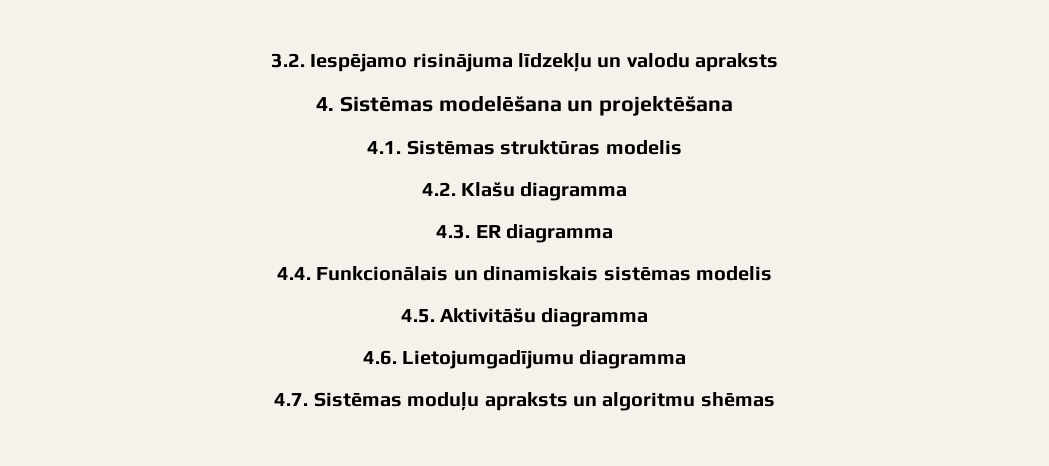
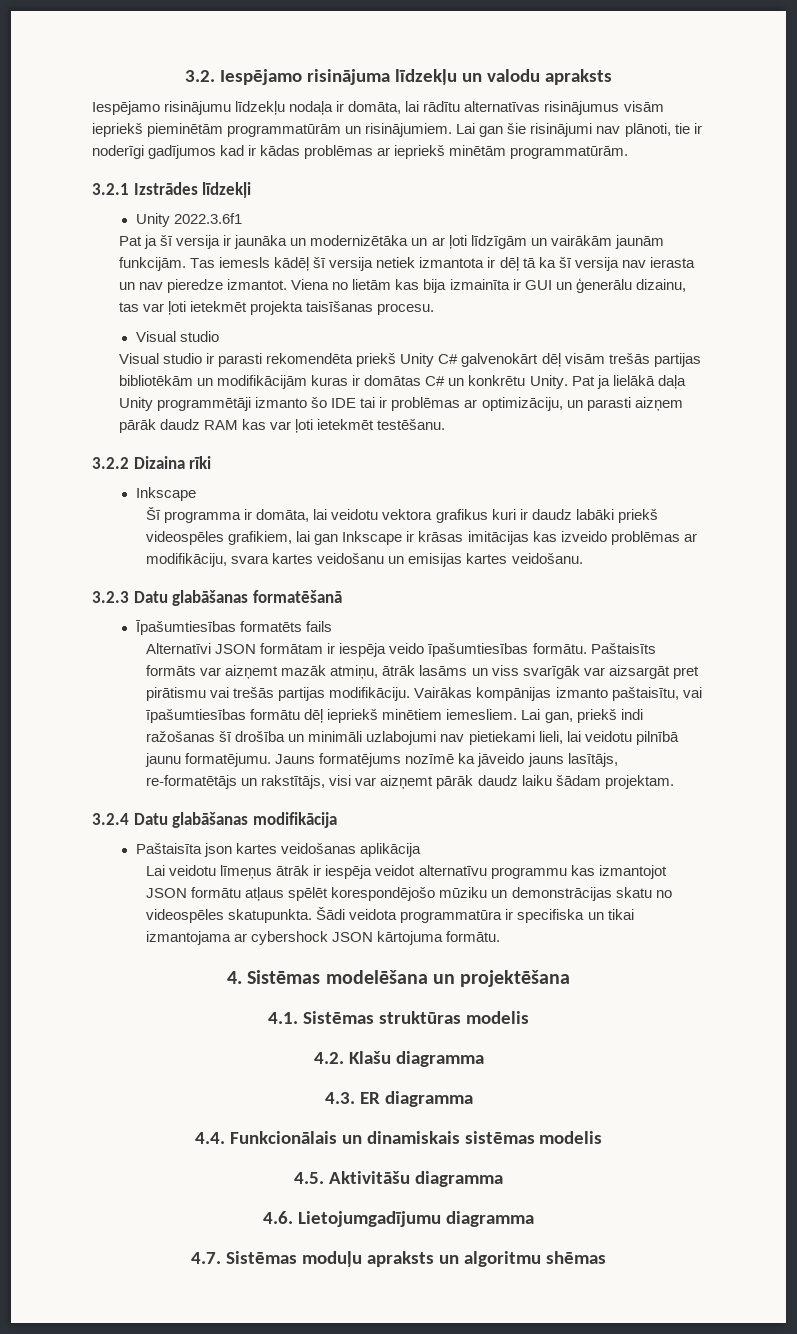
(779, 62) none -> [92,101,664,115] [92,123,702,137] [92,145,629,159] [92,182,252,198] [135,213,242,227] [119,235,664,249] [119,257,695,271] [119,278,686,293] [119,301,435,315] [135,331,219,342] [119,353,701,367] [119,375,686,389] [119,397,683,411] [119,419,446,433] [92,456,212,469] [135,487,196,501] [146,507,658,523] [146,531,697,545] [146,553,583,567] [92,590,342,606] [135,620,332,635] [146,643,656,657] [146,665,699,679] [146,687,702,701] [146,709,643,723] [146,731,679,745] [145,753,618,767] [146,775,674,789] [92,812,337,828] [135,843,421,857] [146,865,667,879] [146,887,672,901] [146,907,634,923] [146,931,501,945] // Iespējamo risinājumu līdzekļu nodaļa ir domāta, lai rādītu alternatīvas risinājumus visām iepriekš pieminētām programmatūrām un risinājumiem. Lai gan šie risinājumi nav plānoti, tie ir noderīgi gadījumos kad ir kādas problēmas ar iepriekš minētām programmatūrām. // 3.2.1 Izstrādes līdzekļi // Unity 2022.3.6f1 // Pat ja šī versija ir jaunāka un modernizētāka un ar ļoti līdzīgām un vairākām jaunām funkcijām. Tas iemesls kādēļ šī versija netiek izmantota ir dēļ tā ka šī versija nav ierasta un nav pieredze izmantot. Viena no lietām kas bija izmainīta ir GUI un ģenerālu dizainu, tas var ļoti ietekmēt projekta taisīšanas procesu. // Visual studio // Visual studio ir parasti rekomendēta priekš Unity C# galvenokārt dēļ visām trešās partijas bibliotēkām un modifikācijām kuras ir domātas C# un konkrētu Unity. Pat ja lielākā daļa Unity programmētāji izmanto šo IDE tai ir problēmas ar optimizāciju, un parasti aizņem pārāk daudz RAM kas var ļoti ietekmēt testēšanu. // 3.2.2 Dizaina rīki // Inkscape // Šī programma ir domāta, lai veidotu vektora grafikus kuri ir daudz labāki priekš videospēles grafikiem, lai gan Inkscape ir krāsas imitācijas kas izveido problēmas ar modifikāciju, svara kartes veidošanu un emisijas kartes veidošanu. // 3.2.3 Datu glabāšanas formatēšanā // Īpašumtiesības formatēts fails // Alternatīvi JSON formātam ir iespēja veido īpašumtiesības formātu. Paštaisīts formāts var aizņemt mazāk atmiņu, ātrāk lasāms un viss svarīgāk var aizsargāt pret pirātismu vai trešās partijas modifikāciju. Vairākas kompānijas izmanto paštaisītu, vai īpašumtiesības formātu dēļ iepriekš minētiem iemesliem. Lai gan, priekš indi ražošanas šī drošība un minimāli uzlabojumi nav pietiekami lieli, lai veidotu pilnībā jaunu formatējumu. Jauns formatējums nozīmē ka jāveido jauns lasītājs, re-formatētājs un rakstītājs, visi var aizņemt pārāk daudz laiku šādam projektam. // 3.2.4 Datu glabāšanas modifikācija // Paštaisīta json kartes veidošanas aplikācija // Lai veidotu līmeņus ātrāk ir iespēja veidot alternatīvu programmu kas izmantojot JSON formātu atļaus spēlēt korespondējošo mūziku un demonstrācijas skatu no videospēles skatupunkta. Šādi veidota programmatūra ir specifiska un tikai izmantojama ar cybershock JSON kārtojuma formātu.

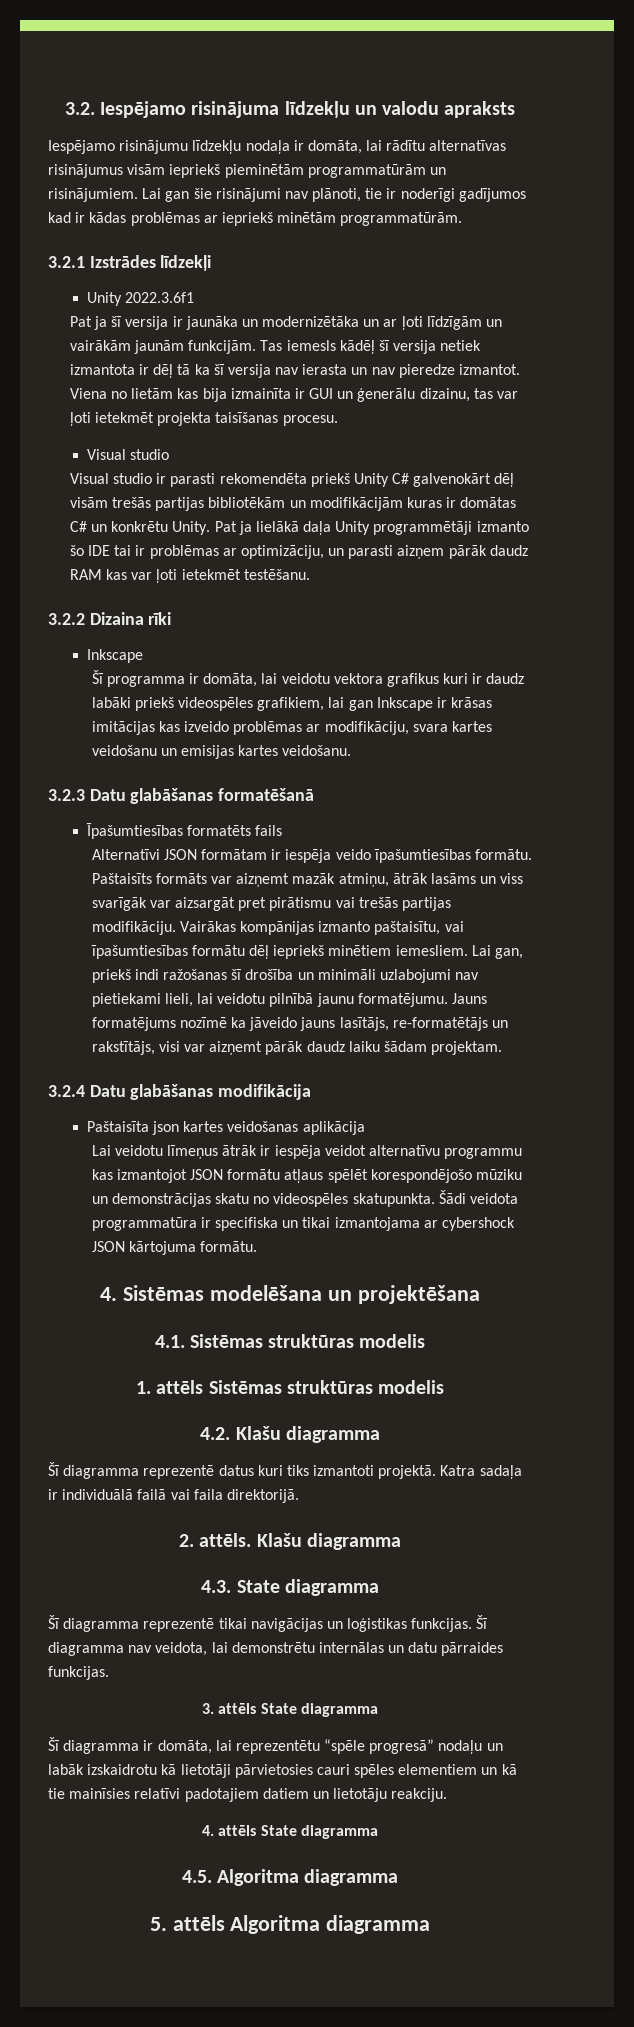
[313,1051,484,1067] [324,1091,473,1107] [194,1131,603,1144] 4.2. Klašu diagramma // 4.3. ER diagramma // 4.4. Funkcionālais un dinamiskais sistēmas modelis -> [135,1380,445,1394] [200,1426,380,1443] [48,1462,522,1479] [48,1489,299,1503] [179,1533,401,1550] [201,1579,379,1596] [48,1615,488,1632] [48,1642,504,1656] [48,1666,109,1680] [202,1703,378,1717] [48,1737,503,1754] [48,1764,517,1778] [48,1788,448,1802] [202,1825,378,1839] 1. attēls Sistēmas struktūras modelis // 4.2. Klašu diagramma // Šī diagramma reprezentē datus kuri tiks izmantoti projektā. Katra sadaļa ir individuālā failā vai faila direktorijā. // 2. attēls. Klašu diagramma // 4.3. State diagramma // Šī diagramma reprezentē tikai navigācijas un loģistikas funkcijas. Šī diagramma nav veidota, lai demonstrētu internālas un datu pārraides funkcijas. // 3. attēls State diagramma // Šī diagramma ir domāta, lai reprezentētu “spēle progresā” nodaļu un labāk izskaidrotu kā lietotāji pārvietosies cauri spēles elementiem un kā tie mainīsies relatīvi padotajiem datiem un lietotāju reakciju. // 4. attēls State diagramma
[329,1171,503,1187] [263,1211,534,1227] [191,1251,606,1267] Aktivitāšu diagramma // 4.6. Lietojumgadījumu diagramma // 4.7. Sistēmas moduļu apraksts un algoritmu shēmas -> [217,1869,399,1886] [149,1915,431,1934] Algoritma diagramma // 5. attēls Algoritma diagramma

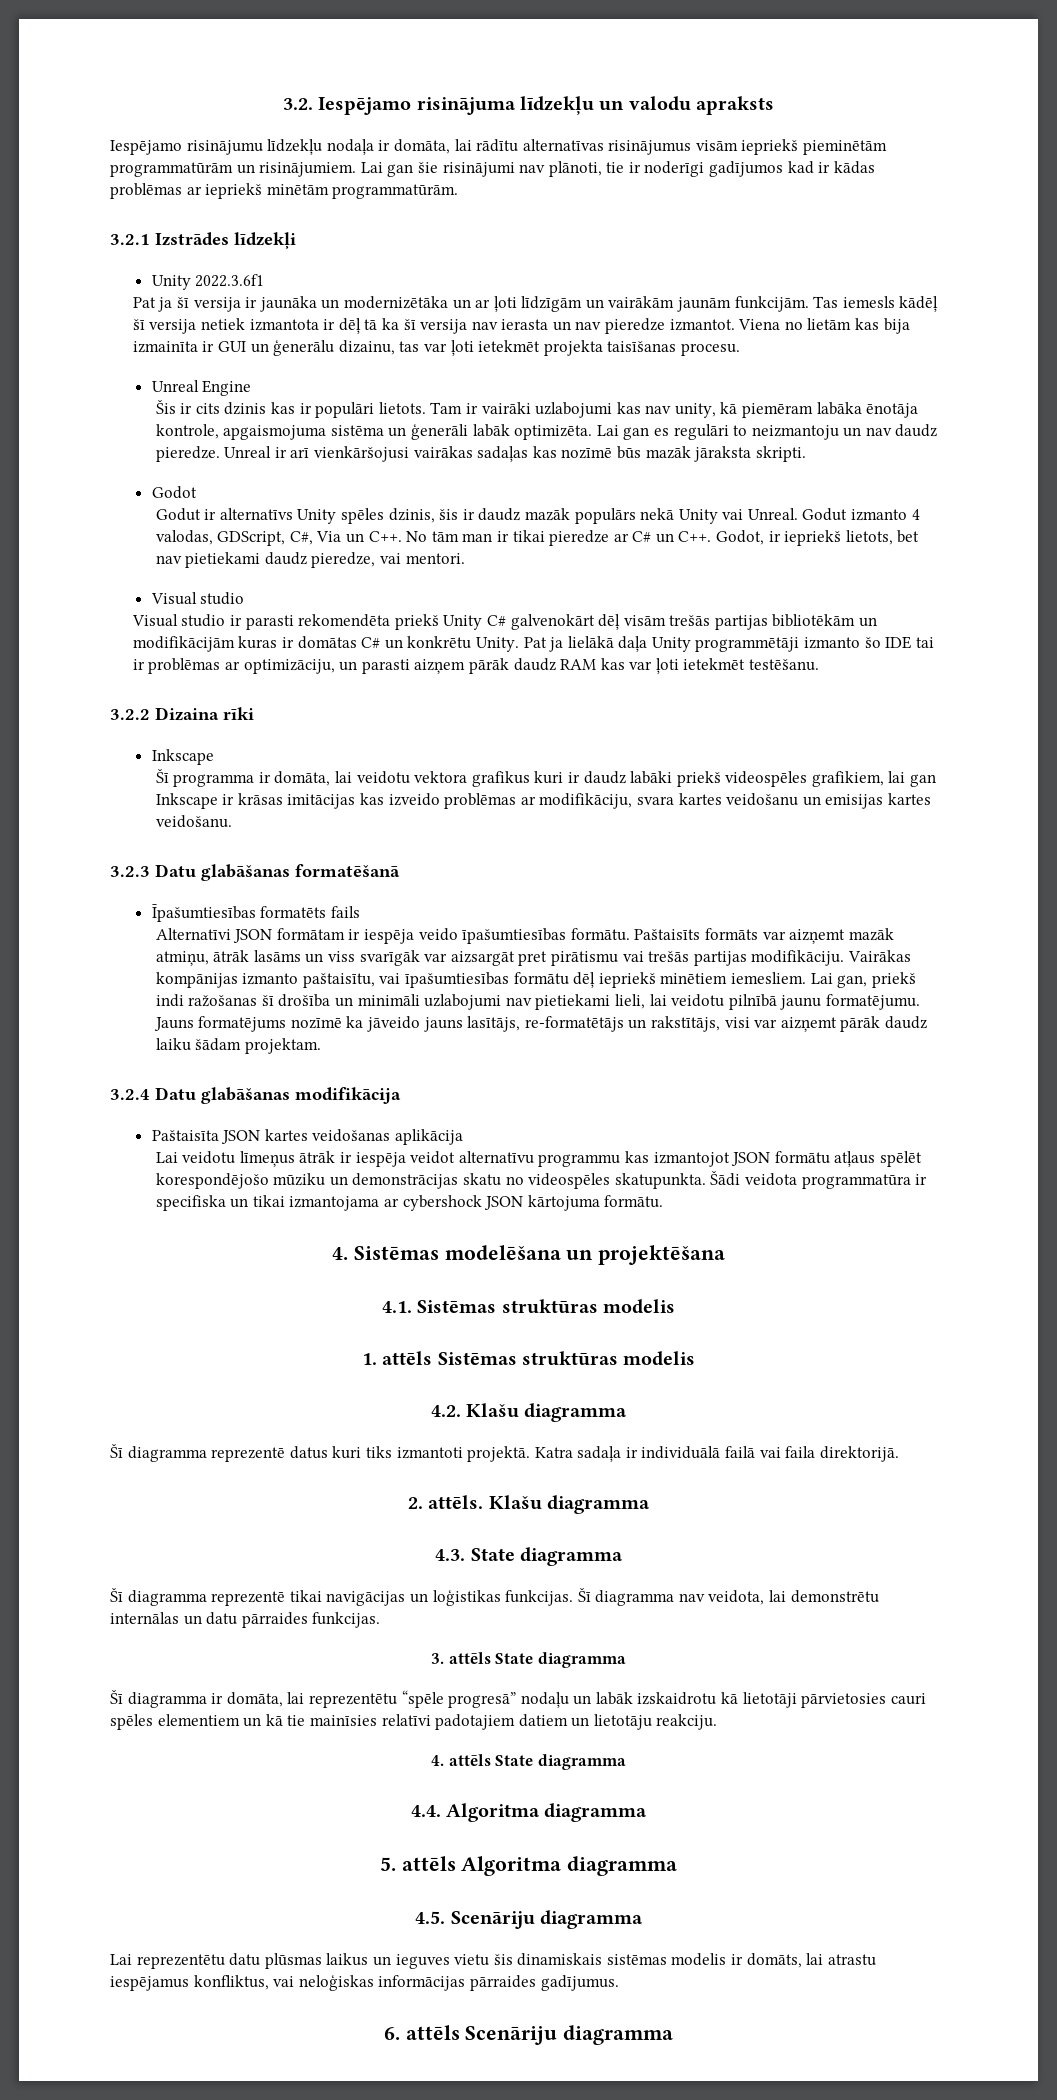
(338, 420) none -> [151,380,252,396] [155,400,919,418] [155,424,938,440] [155,446,806,462] [151,486,197,499] [155,508,920,524] [155,530,920,546] [155,552,465,568] // Unreal Engine // Šis ir cits dzinis kas ir populāri lietots. Tam ir vairāki uzlabojumi kas nav unity, kā piemēram labāka ēnotāja kontrole, apgaismojuma sistēma un ģenerāli labāk optimizēta. Lai gan es regulāri to neizmantoju un nav daudz pieredze. Unreal ir arī vienkāršojusi vairākas sadaļas kas nozīmē būs mazāk jāraksta skripti. // Godot // Godut ir alternatīvs Unity spēles dzinis, šis ir daudz mazāk populārs nekā Unity vai Unreal. Godut izmanto 4 valodas, GDScript, C#, Via un C++. No tām man ir tikai pieredze ar C# un C++. Godot, ir iepriekš lietots, bet nav pietiekami daudz pieredze, vai mentori.
[152,1121,180,1135] json -> [221,1130,261,1144] JSON
[181,1870,212,1883] 4.5. -> [410,1805,441,1817] 4.4.
(431, 1924) none -> [415,1910,643,1929] [110,1953,876,1969] [110,1975,619,1991] [383,2025,674,2045] // 4.5. Scenāriju diagramma // Lai reprezentētu datu plūsmas laikus un ieguves vietu šis dinamiskais sistēmas modelis ir domāts, lai atrastu iespējamus konfliktus, vai neloģiskas informācijas pārraides gadījumus. // 6. attēls Scenāriju diagramma

